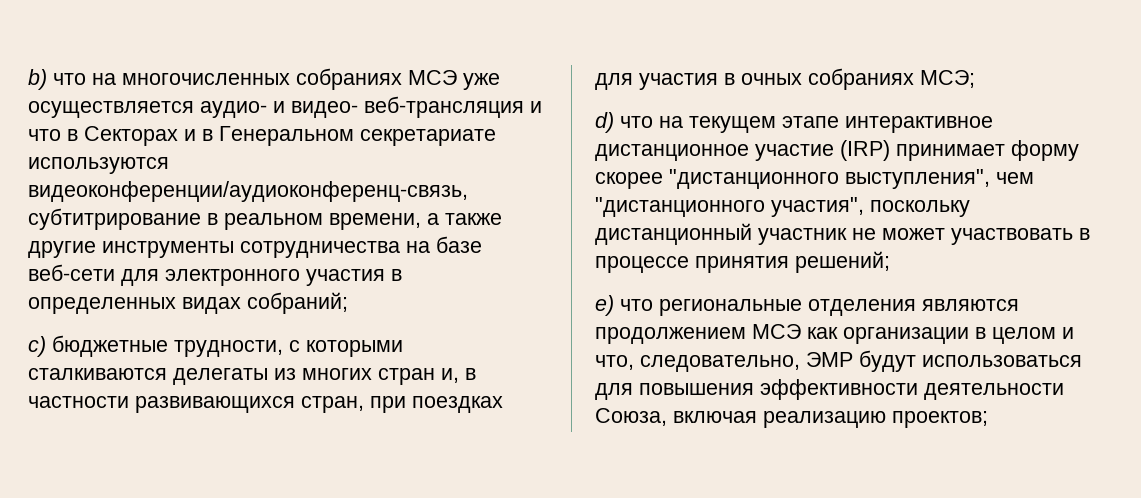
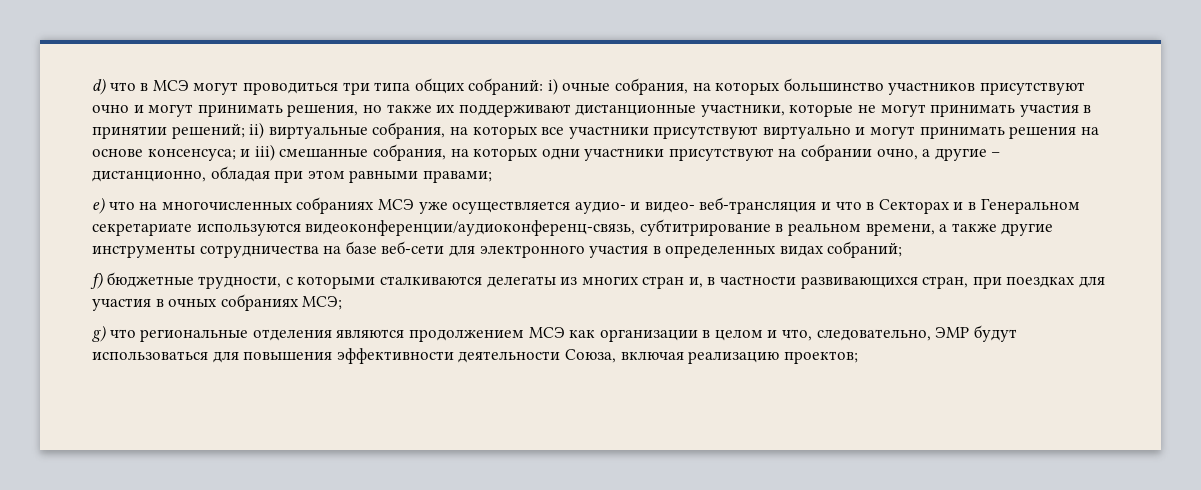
[28,69,47,90] b) -> [92,78,1086,95] [92,104,1092,117] [92,122,1099,139] [92,144,1001,161] [92,166,492,183] [92,197,105,214] d) что в МСЭ могут проводиться три типа общих собраний: i) очные собрания, на которых большинство участников присутствуют очно и могут принимать решения, но также их поддерживают дистанционные участники, которые не могут принимать участия в принятии решений; ii) виртуальные собрания, на которых все участники присутствуют виртуально и могут принимать решения на основе консенсуса; и iii) смешанные собрания, на которых одни участники присутствуют на собрании очно, а другие – дистанционно, обладая при этом равными правами; // e)
[28,336,46,357] c) -> [90,272,103,289] f)
[595,112,993,133] [595,140,1079,161] [595,169,1034,189] [595,197,970,217] [595,223,1090,245] [595,251,890,273] [595,295,614,316] d) что на текущем этапе интерактивное дистанционное участие (IRP) принимает форму скорее "дистанционного выступления", чем "дистанционного участия", поскольку дистанционный участник не может участвовать в процессе принятия решений; // e) -> [92,325,106,342] g)

